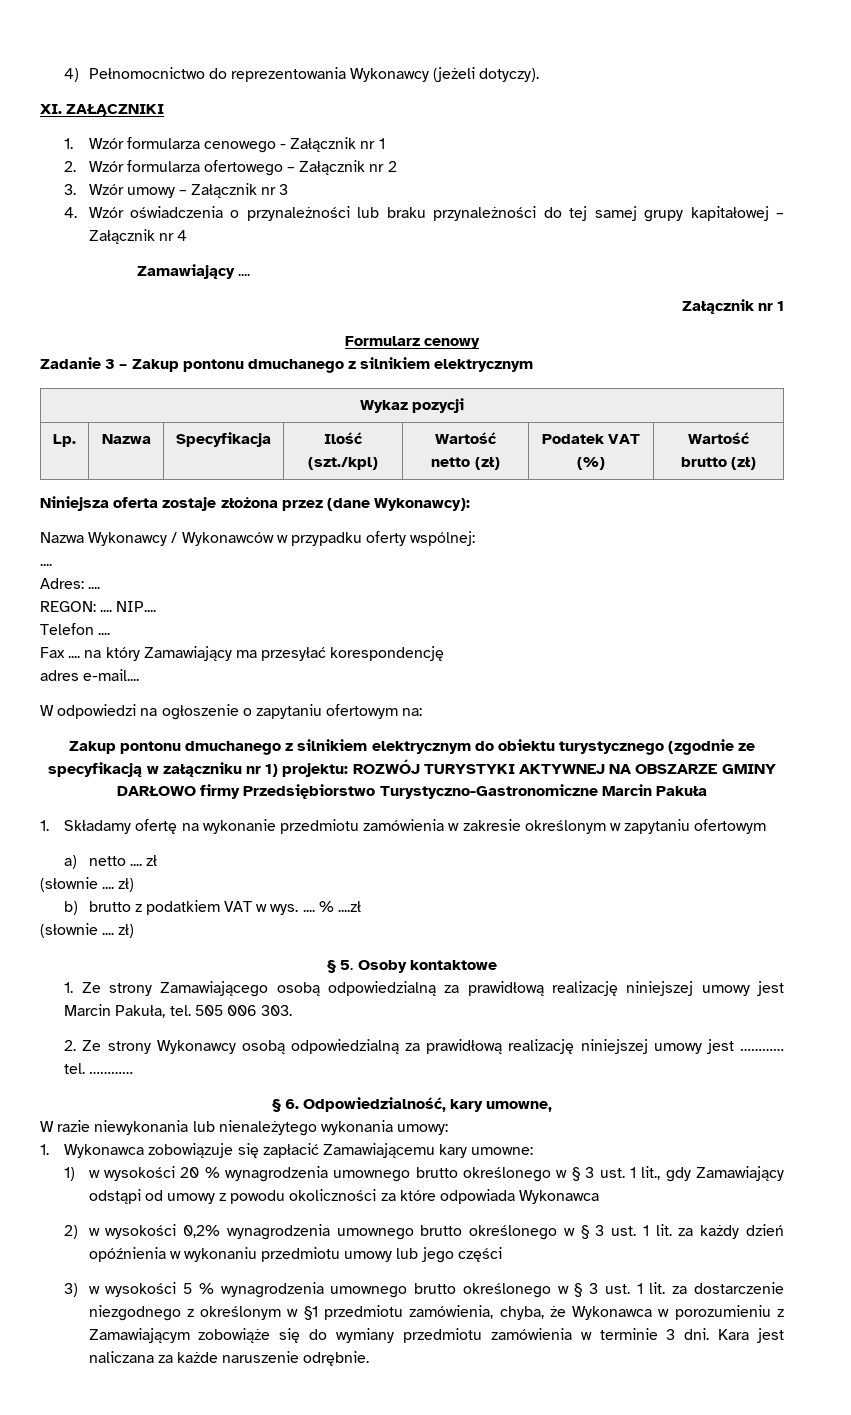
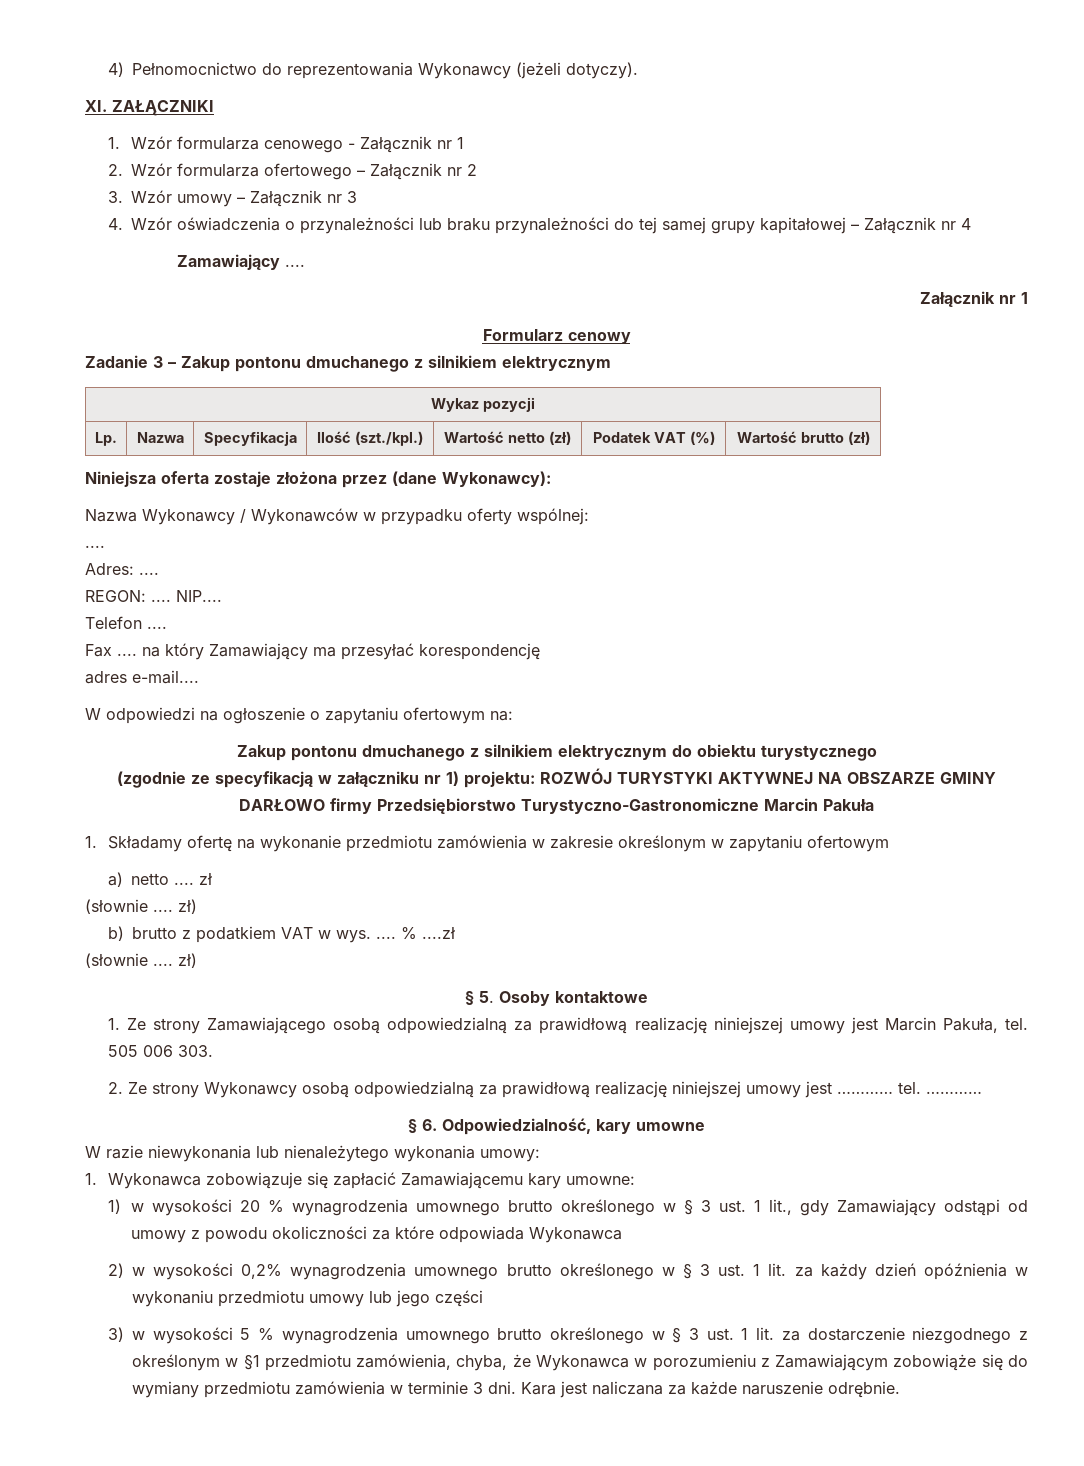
[308,457,378,470] (szt./kpl) -> [355,431,423,446] (szt./kpl.)
(665, 748) none -> (877, 753) //
[486,1101,553,1112] umowne, -> [636,1122,705,1131] umowne

